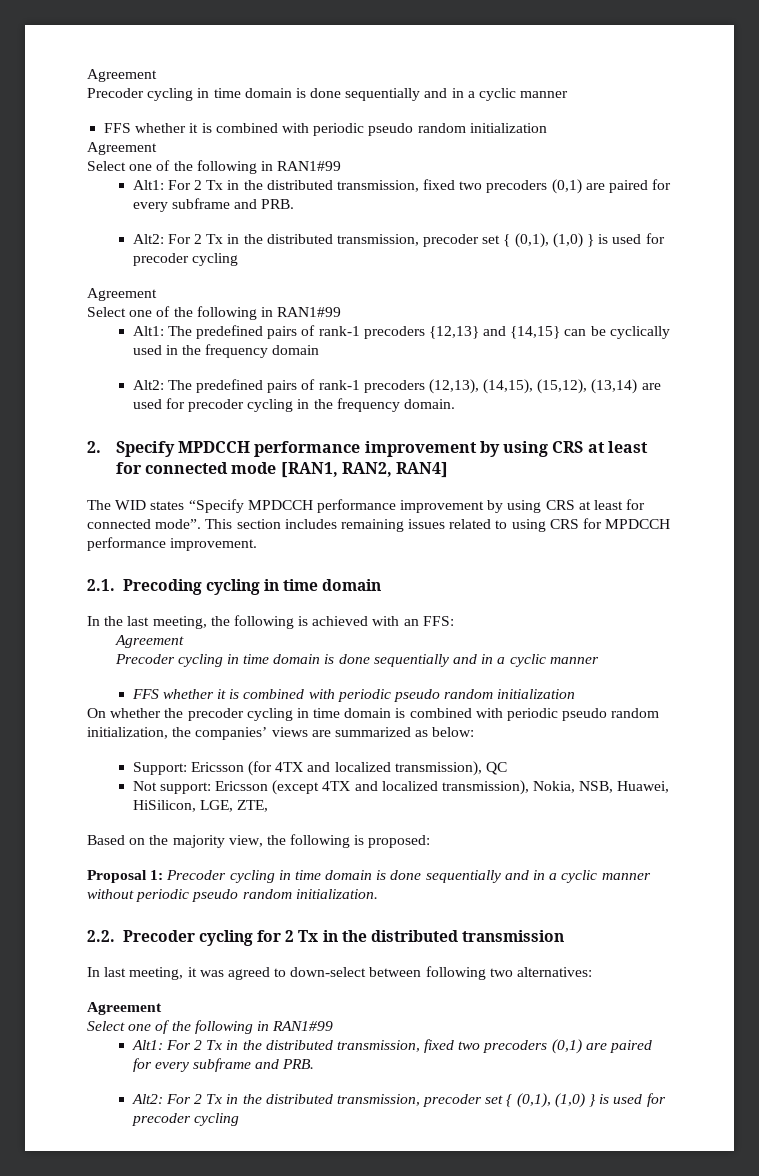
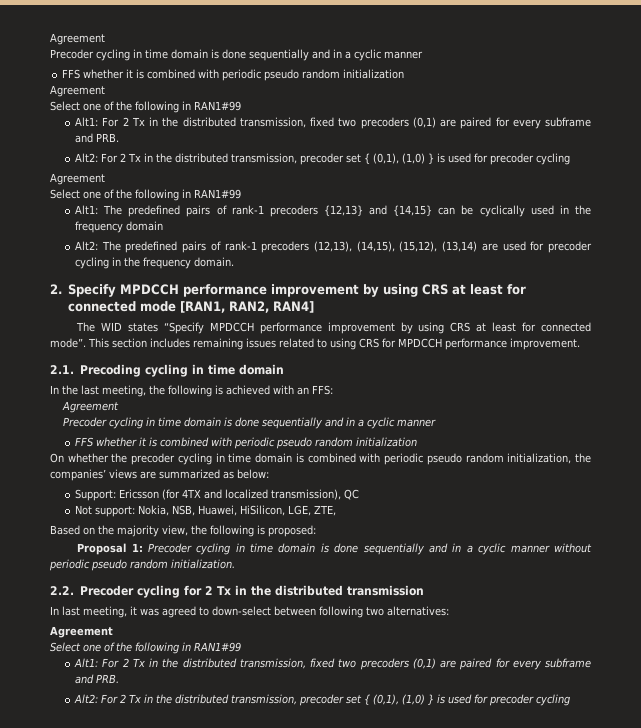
[214,780,529,795] Ericsson (except 4TX and localized transmission), -> (136, 511) none

